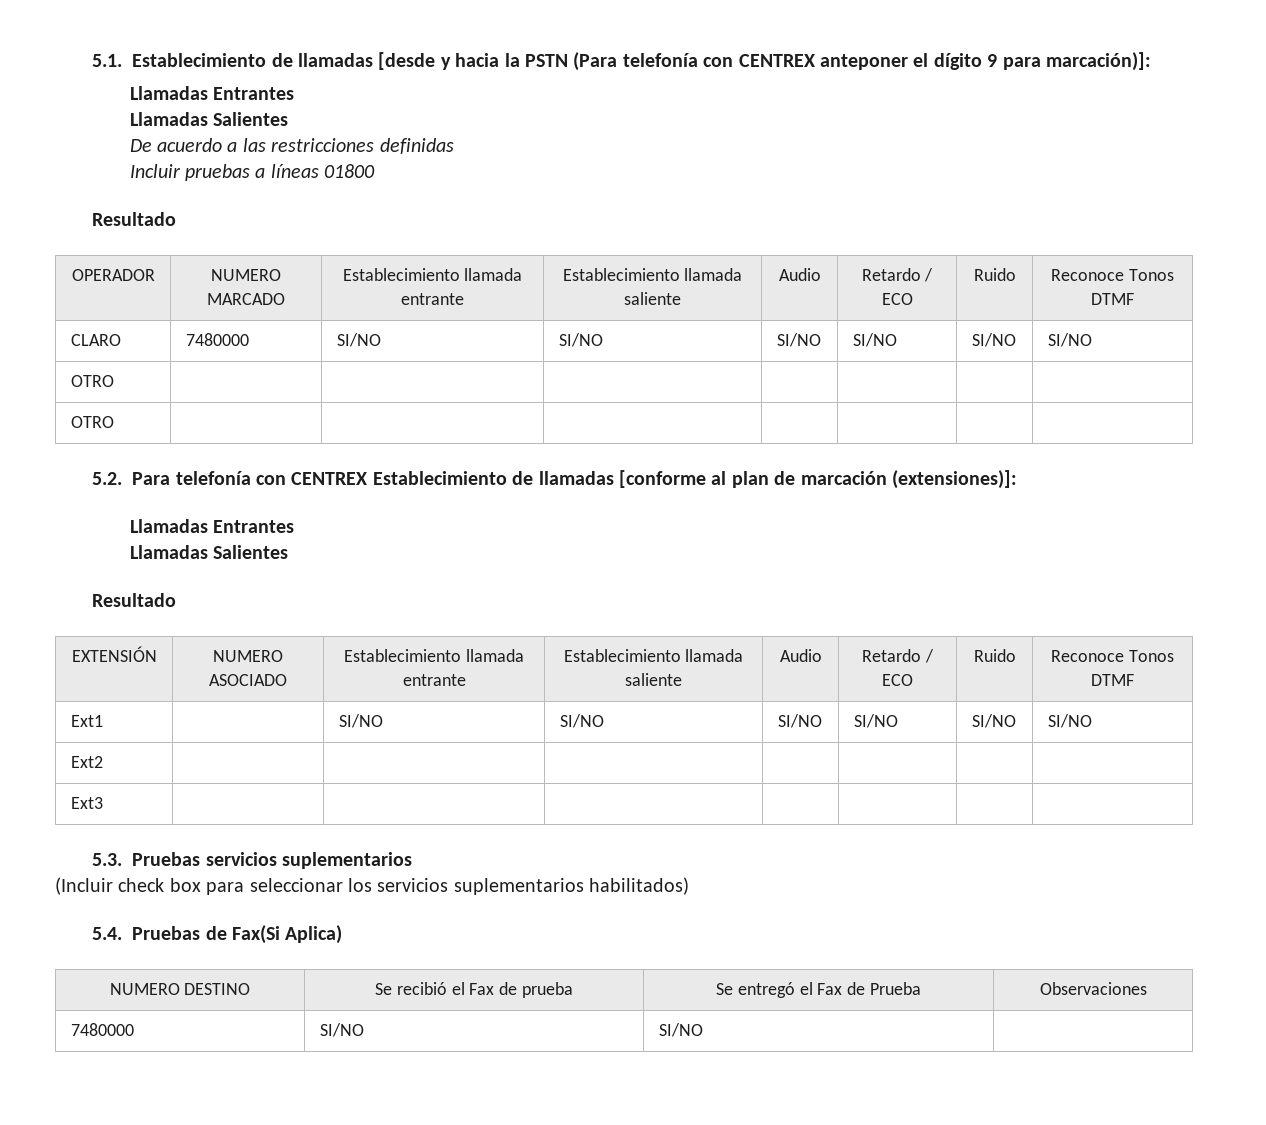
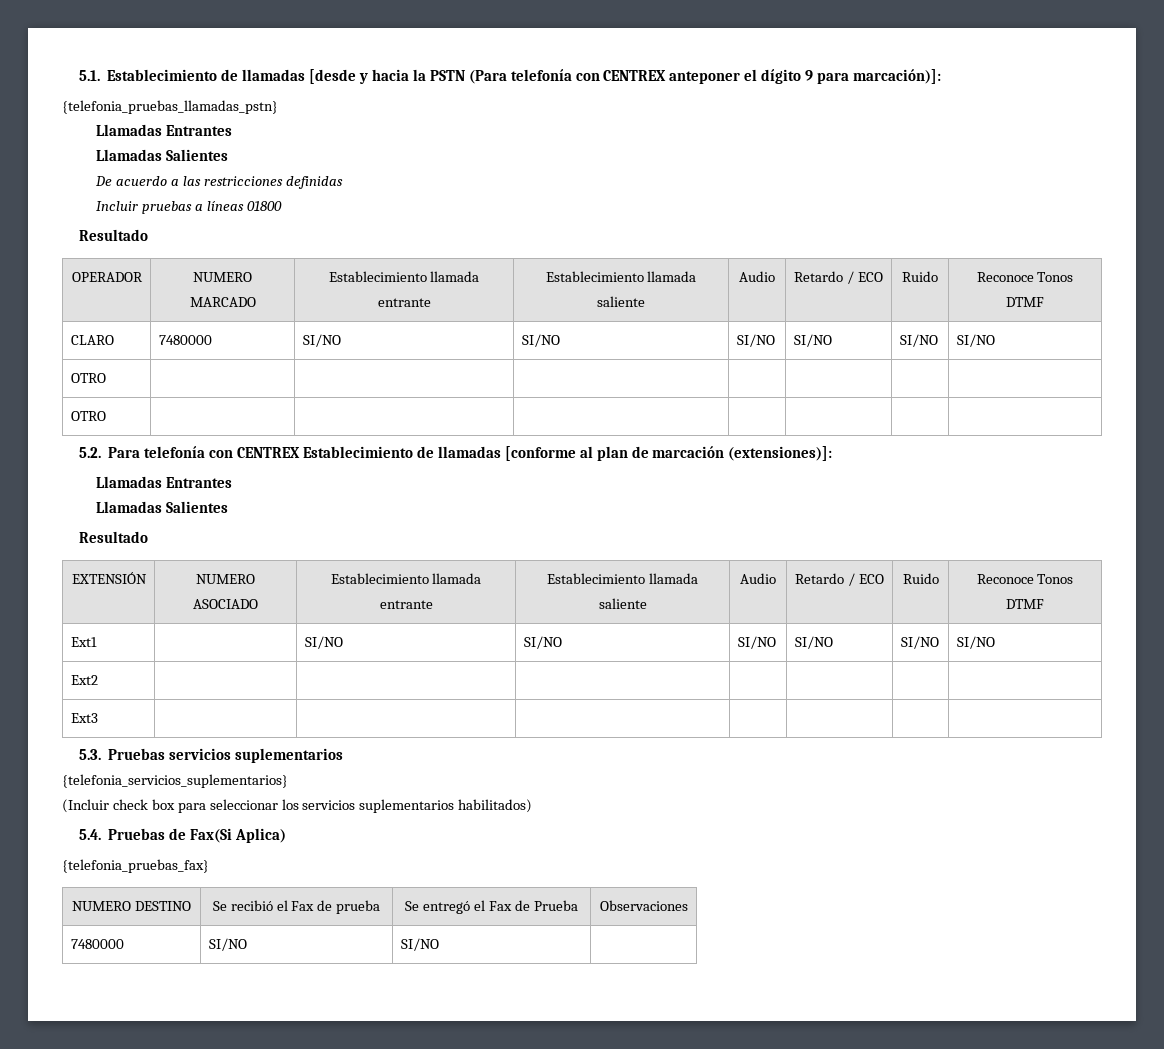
(1152, 61) none -> [62,100,278,114] // {telefonia_pruebas_llamadas_pstn}
(413, 860) none -> [62,774,288,788] // {telefonia_servicios_suplementarios}
(343, 934) none -> [62,859,209,873] // {telefonia_pruebas_fax}

